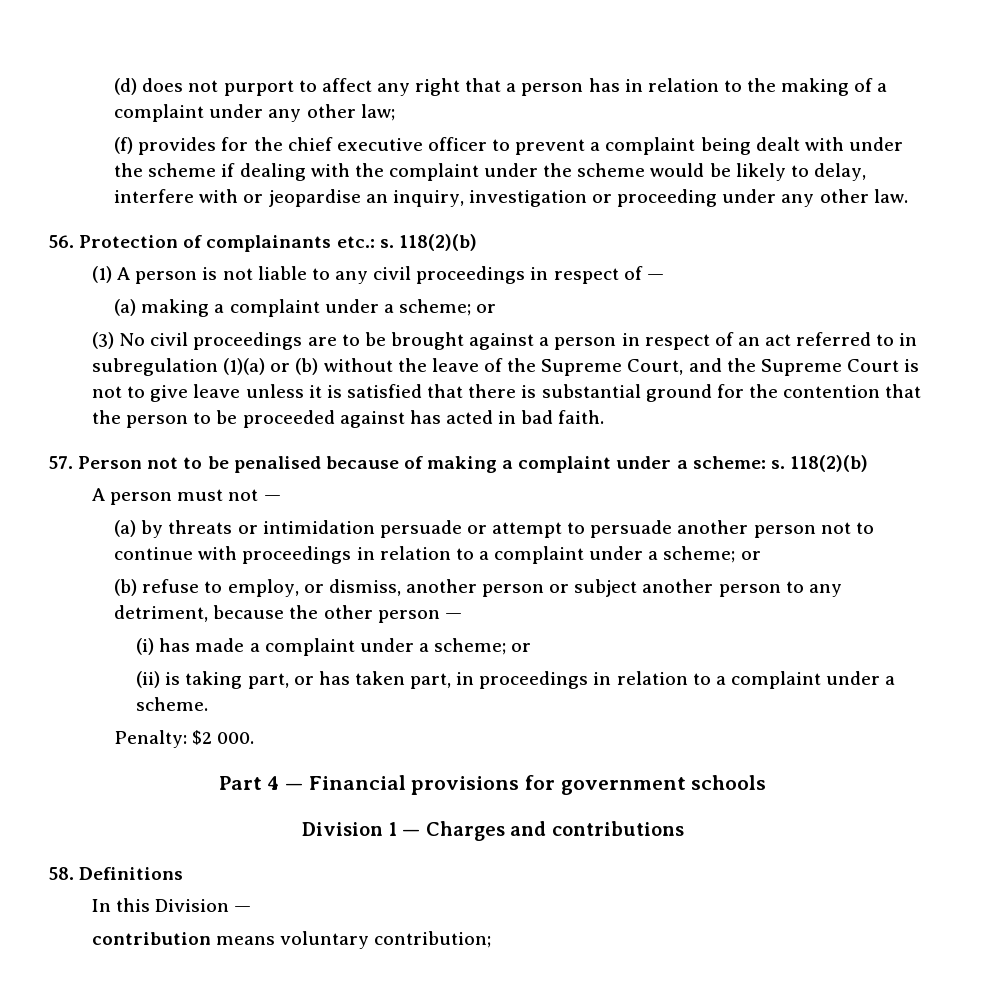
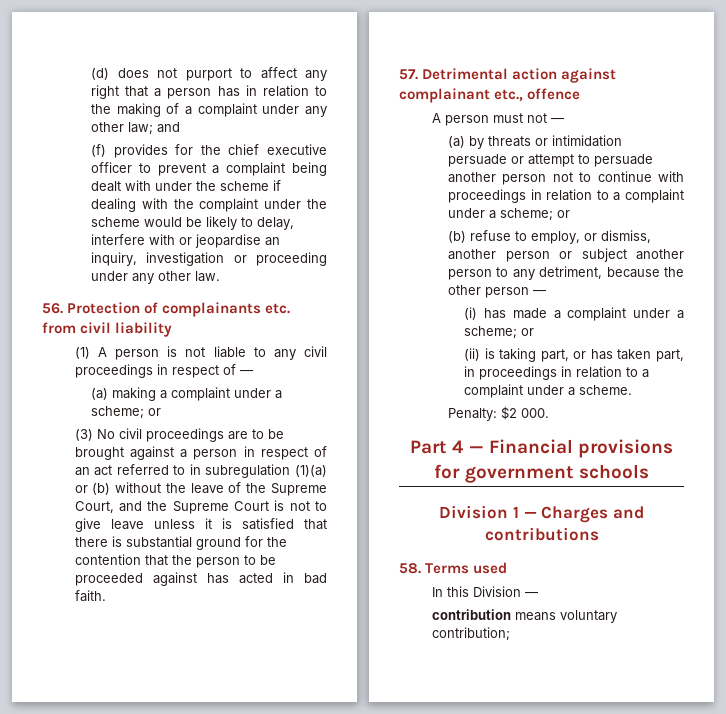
(395, 112) none -> [157,122,181,133] and
[336,234,477,251] etc.: s. 118(2)(b) -> [265,303,291,314] [42,322,173,337] etc. from civil liability
[78,455,868,473] Person not to be penalised because of making a complaint under a scheme: s. 118(2)(b) -> [422,68,617,83] [399,88,581,103] Detrimental action against complainant etc., offence
[79,867,184,880] Definitions -> [425,562,508,574] Terms used

